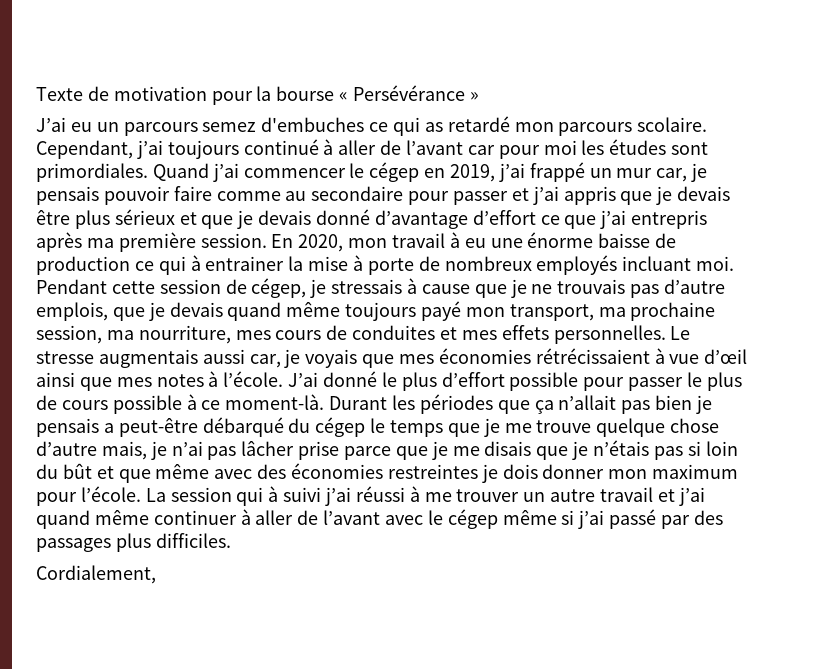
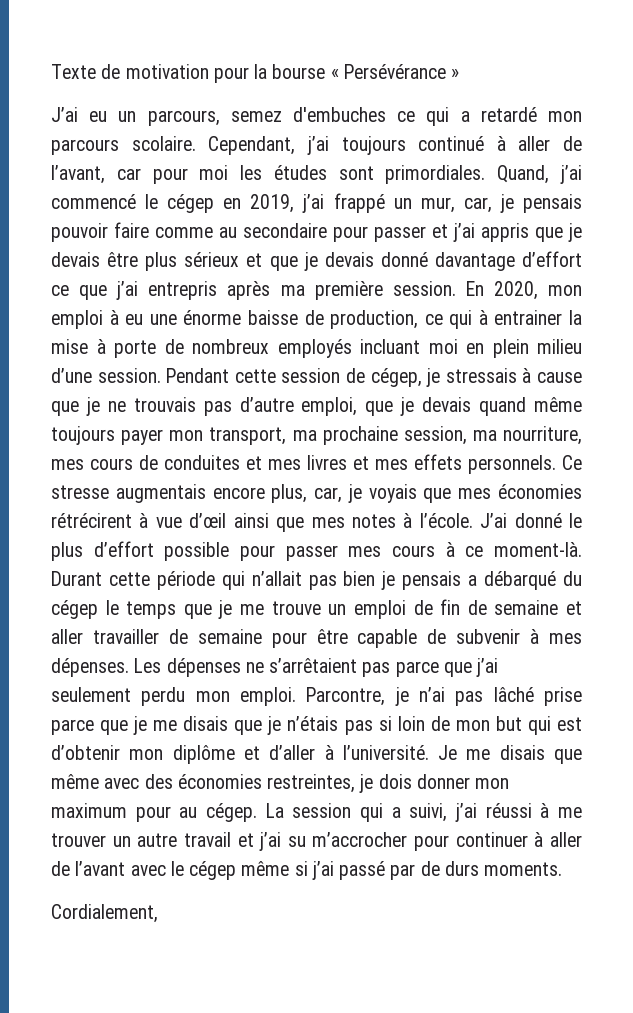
[123,122,198,136] parcours -> [147,110,220,126] parcours,
[424,122,443,132] as -> [460,111,470,122] a
[406,140,464,155] l’avant -> [51,165,105,184] l’avant,
[152,163,346,182] Quand j’ai commencer -> [497,165,582,184] [51,194,136,209] Quand, j’ai commencé
[616,168,653,178] mur -> [420,197,455,213] mur,
[374,210,468,229] d’avantage -> [434,252,515,271] davantage
[392,233,446,248] travail -> [51,310,103,329] emploi
[36,256,130,275] production -> [330,310,419,329] production,
[696,256,735,271] moi. -> [428,339,582,358] [51,368,161,383] moi en plein milieu d’une session.
[36,302,108,321] emplois, -> [301,397,358,416] emploi,
[421,301,462,321] payé -> [121,429,164,445] payer
[501,325,691,344] [36,349,245,368] effets personnelles. Le stresse augmentais aussi -> [307,454,582,474] [51,484,308,503] livres et mes effets personnels. Ce stresse augmentais encore plus,
[535,348,650,364] rétrécissaient -> [51,513,132,528] rétrécirent
[687,372,742,391] [36,394,554,414] le plus de cours possible à ce moment-là. Durant les périodes que ça -> [348,542,582,557] [51,571,245,590] mes cours à ce moment-là. Durant cette période qui
[118,418,198,437] peut-être -> (478, 580) none
[596,418,720,437] [36,441,147,460] quelque chose d’autre mais, -> [328,599,583,619] [51,629,582,648] [51,658,499,677] [51,687,386,706] un emploi de fin de semaine et aller travailler de semaine pour être capable de subvenir à mes dépenses. Les dépenses ne s’arrêtaient pas parce que j’ai seulement perdu mon emploi. Parcontre,
[241,441,295,456] lâcher -> [493,687,534,702] lâché
[36,463,114,479] du bût et -> [430,716,582,735] [51,745,545,764] de mon but qui est d’obtenir mon diplôme et d’aller à l’université. Je me disais
[387,464,478,479] restreintes -> [267,774,356,793] restreintes,
[80,486,141,502] l’école. -> [179,803,257,822] au cégep.
[268,486,322,502] à suivi -> [391,803,448,822] a suivi,
[36,510,149,529] quand même -> [287,832,450,851] su m’accrocher pour
[693,510,723,525] [36,533,231,552] des passages plus difficiles. -> [420,861,563,876] de durs moments.

